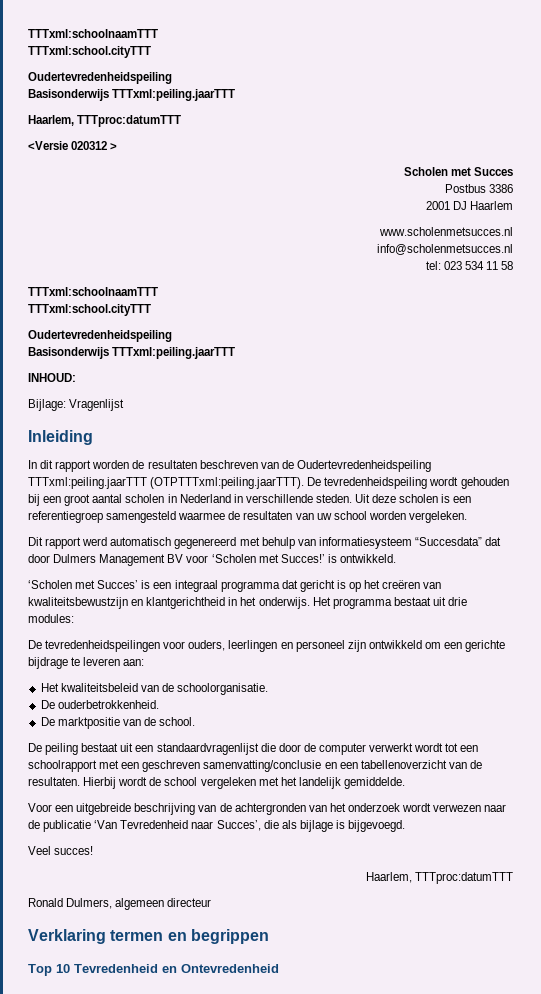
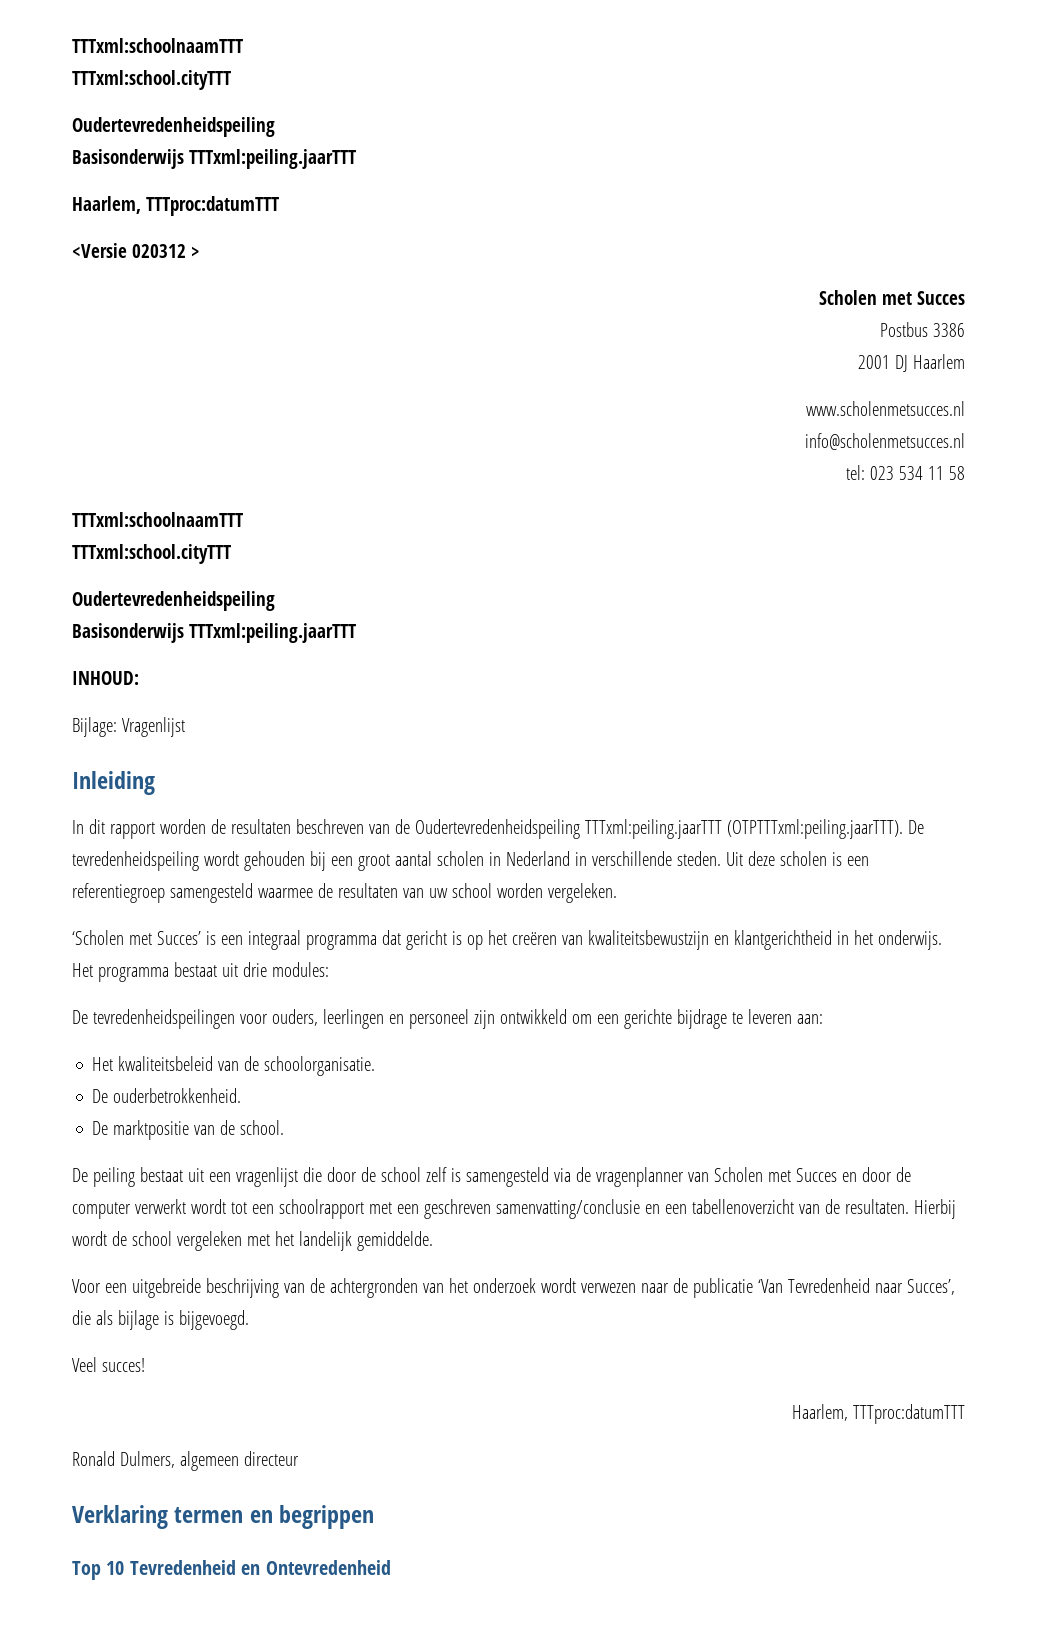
[28,537,502,549] [28,554,396,566] // Dit rapport werd automatisch gegenereerd met behulp van informatiesysteem “Succesdata” dat door Dulmers Management BV voor ‘Scholen met Succes!’ is ontwikkeld. -> (617, 893) none
[156,743,259,755] standaardvragenlijst -> [235,1167,298,1187] vragenlijst
(316, 747) none -> [380,1167,911,1187] school zelf is samengesteld via de vragenplanner van Scholen met Succes en door de

